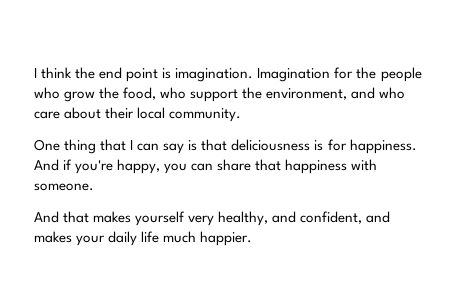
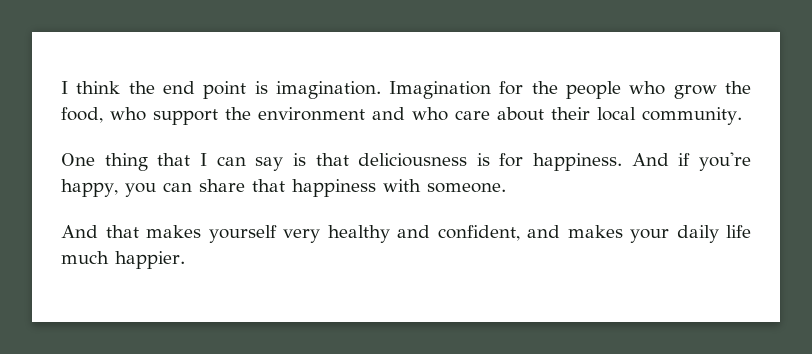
[266,88,348,100] environment, -> [258,107,365,121] environment
[218,211,269,226] healthy, -> [327,225,390,243] healthy

